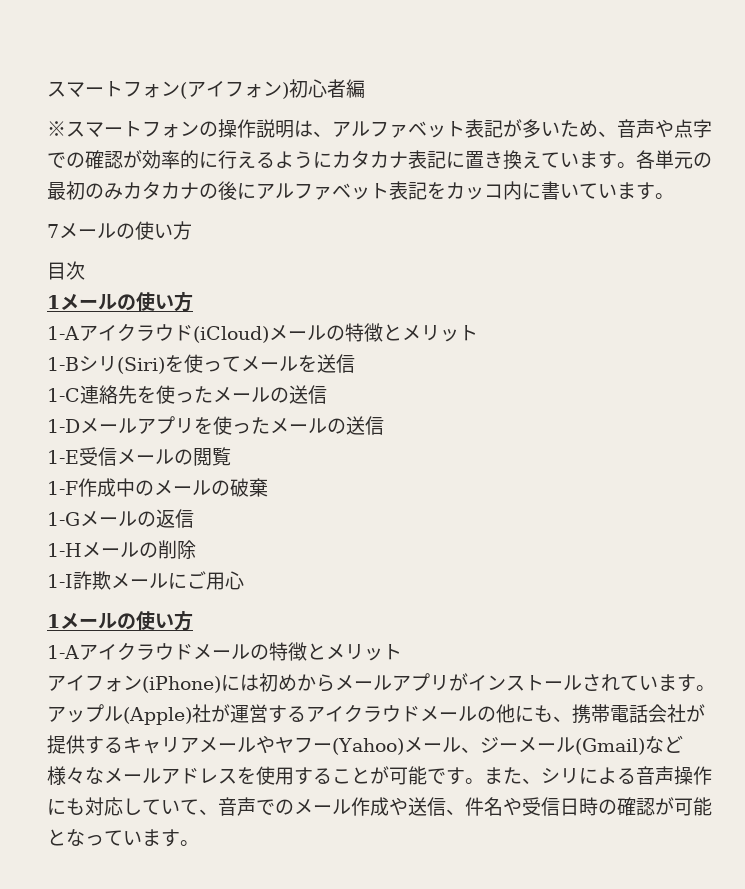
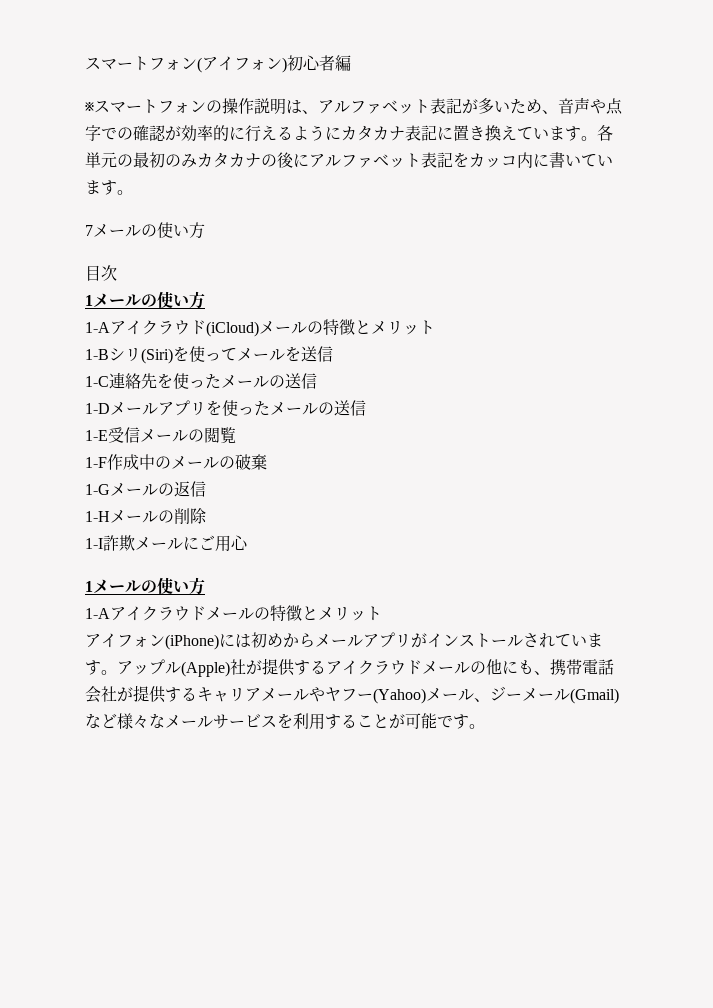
[230,704,268,723] 運営 -> [262,658,295,676] 提供
[161,766,275,785] アドレスを使 -> [213,713,309,730] サービスを利
[484,766,712,785] [47,797,712,816] [47,829,199,847] また、シリによる音声操作にも対応していて、音声でのメール作成や送信、件名や受信日時の確認が可能となっています。 -> (485, 726) none

